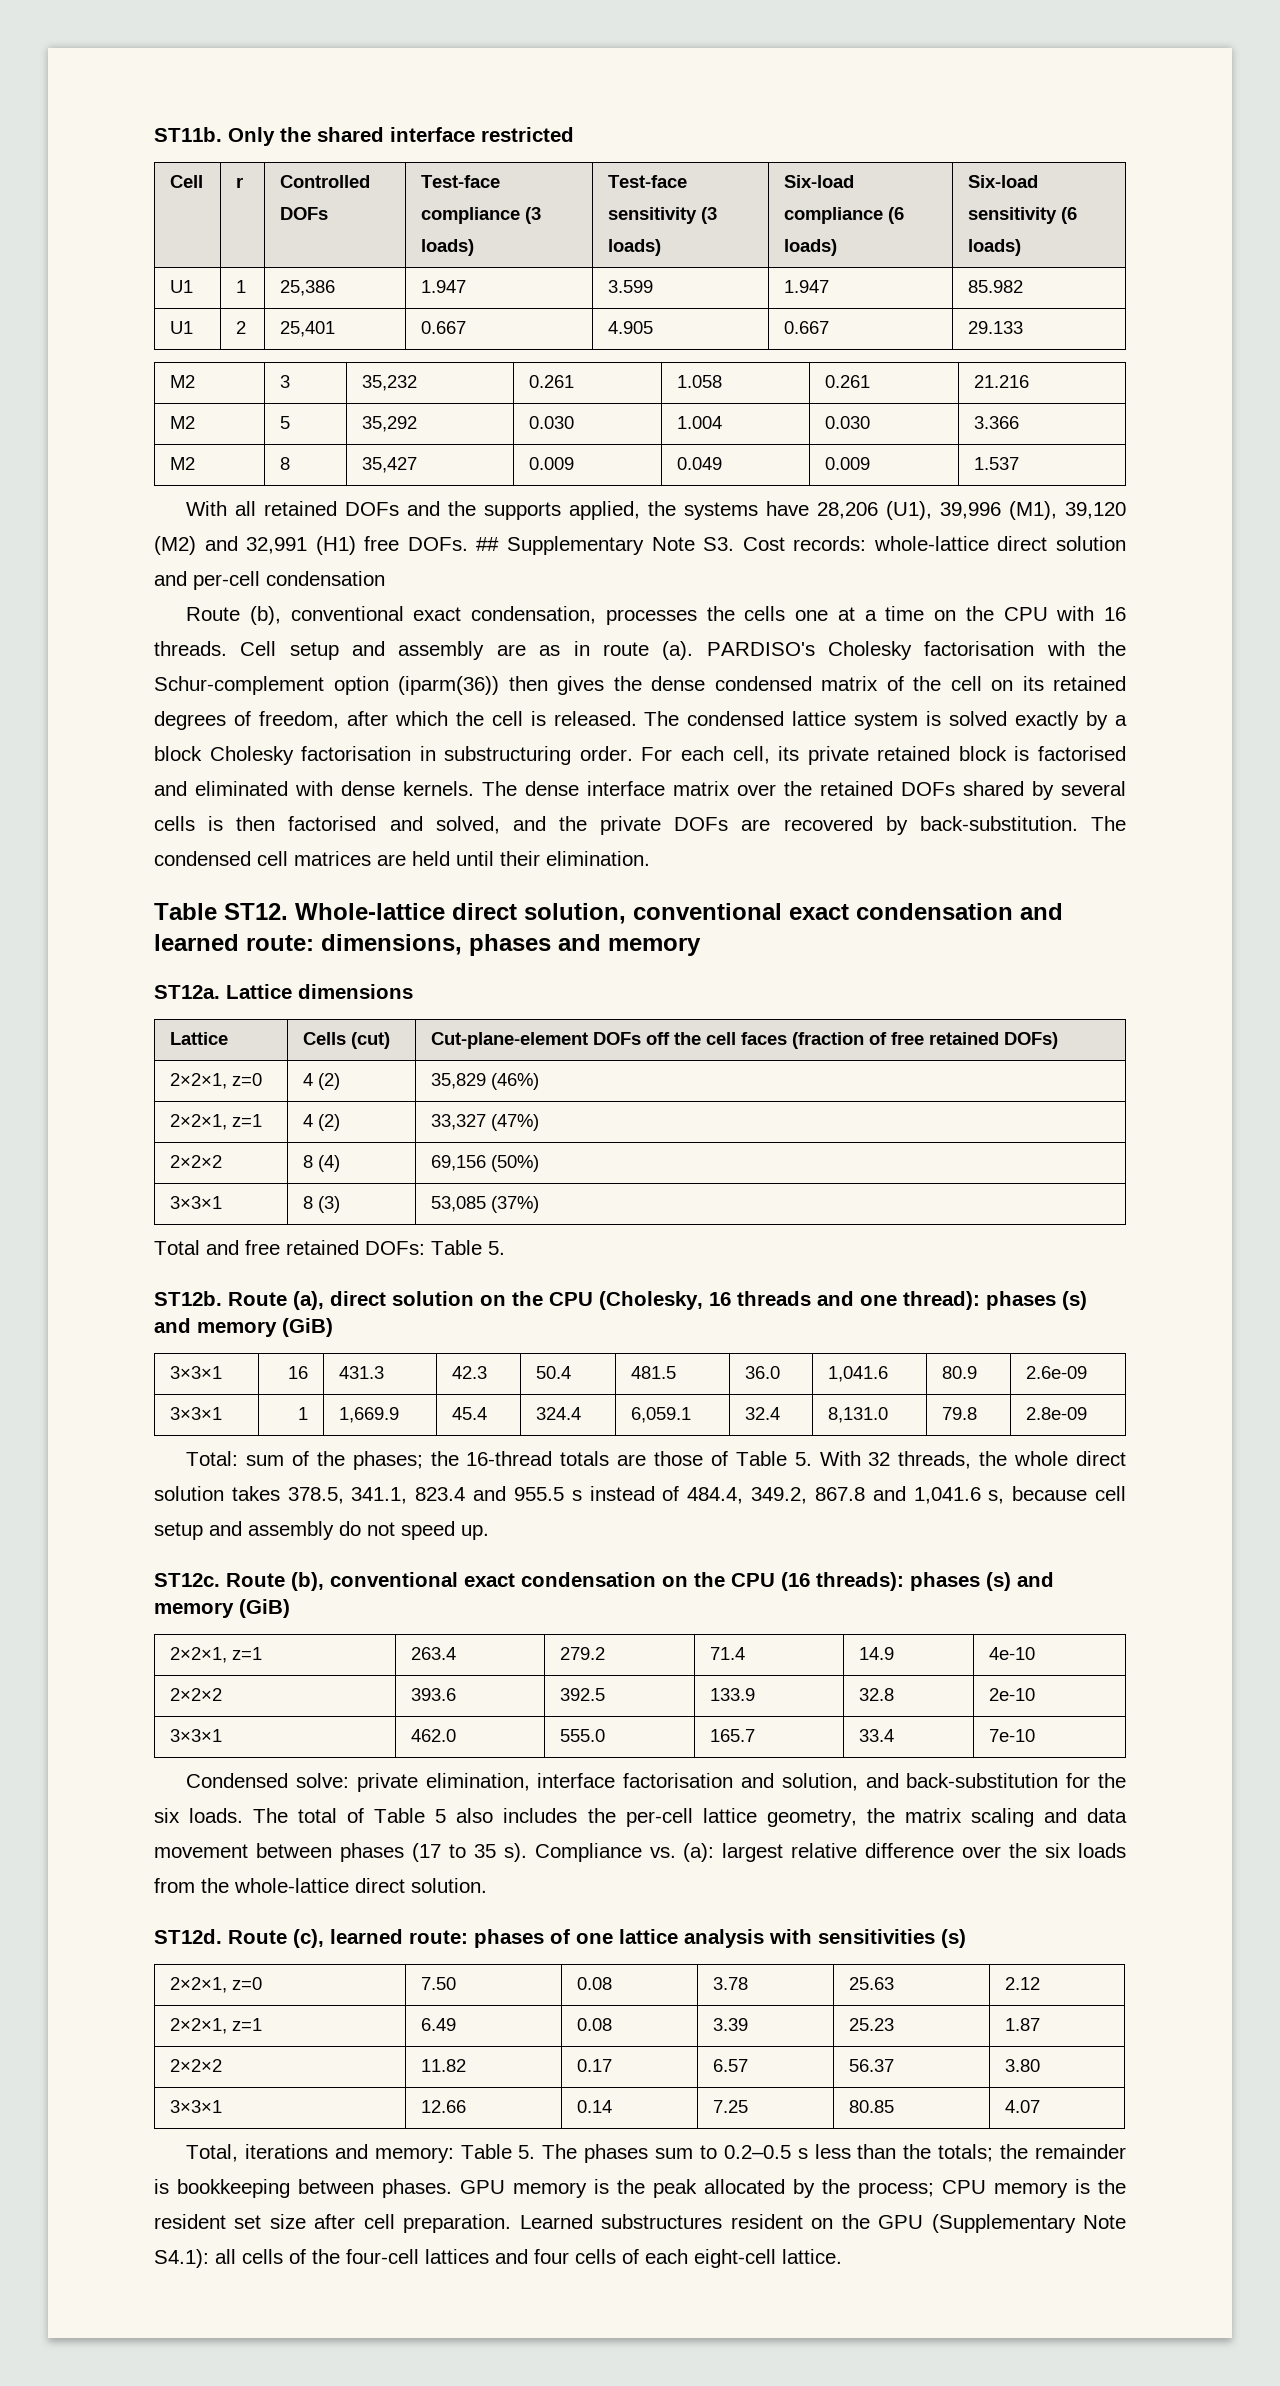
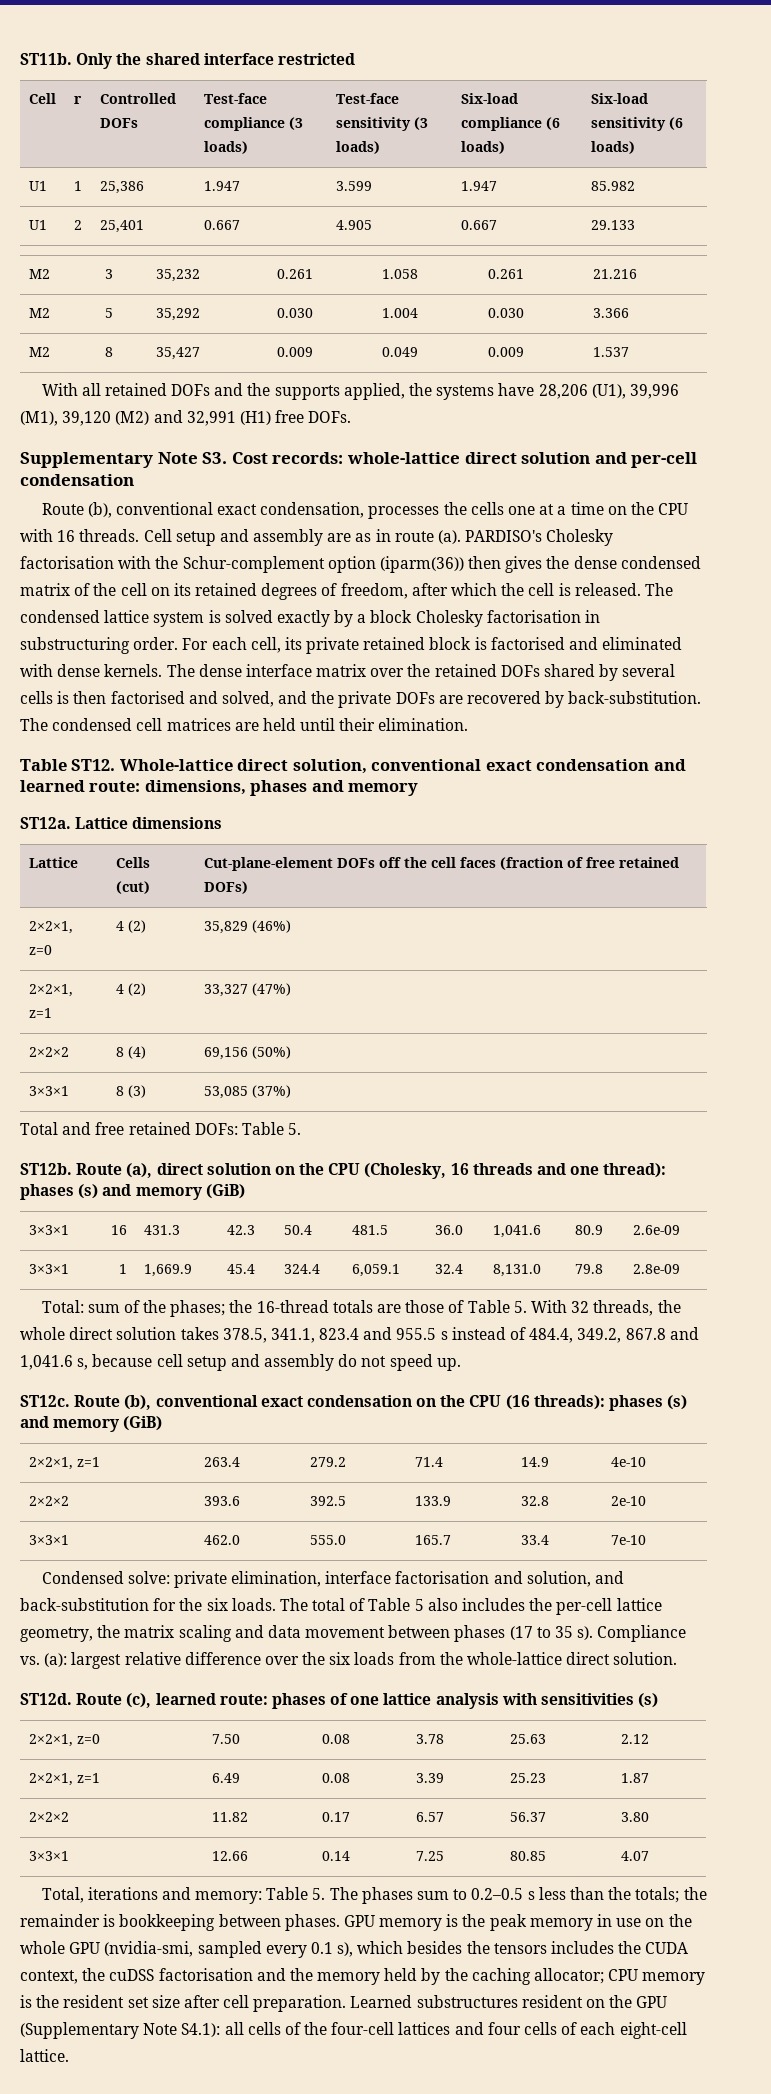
[476,537,500,551] ## -> (352, 417) //
[704,2179,934,2198] allocated by the process; -> [529,1914,692,1931] [20,1941,689,1958] [20,1968,605,1985] memory in use on the whole GPU (nvidia-smi, sampled every 0.1 s), which besides the tensors includes the CUDA context, the cuDSS factorisation and the memory held by the caching allocator;

